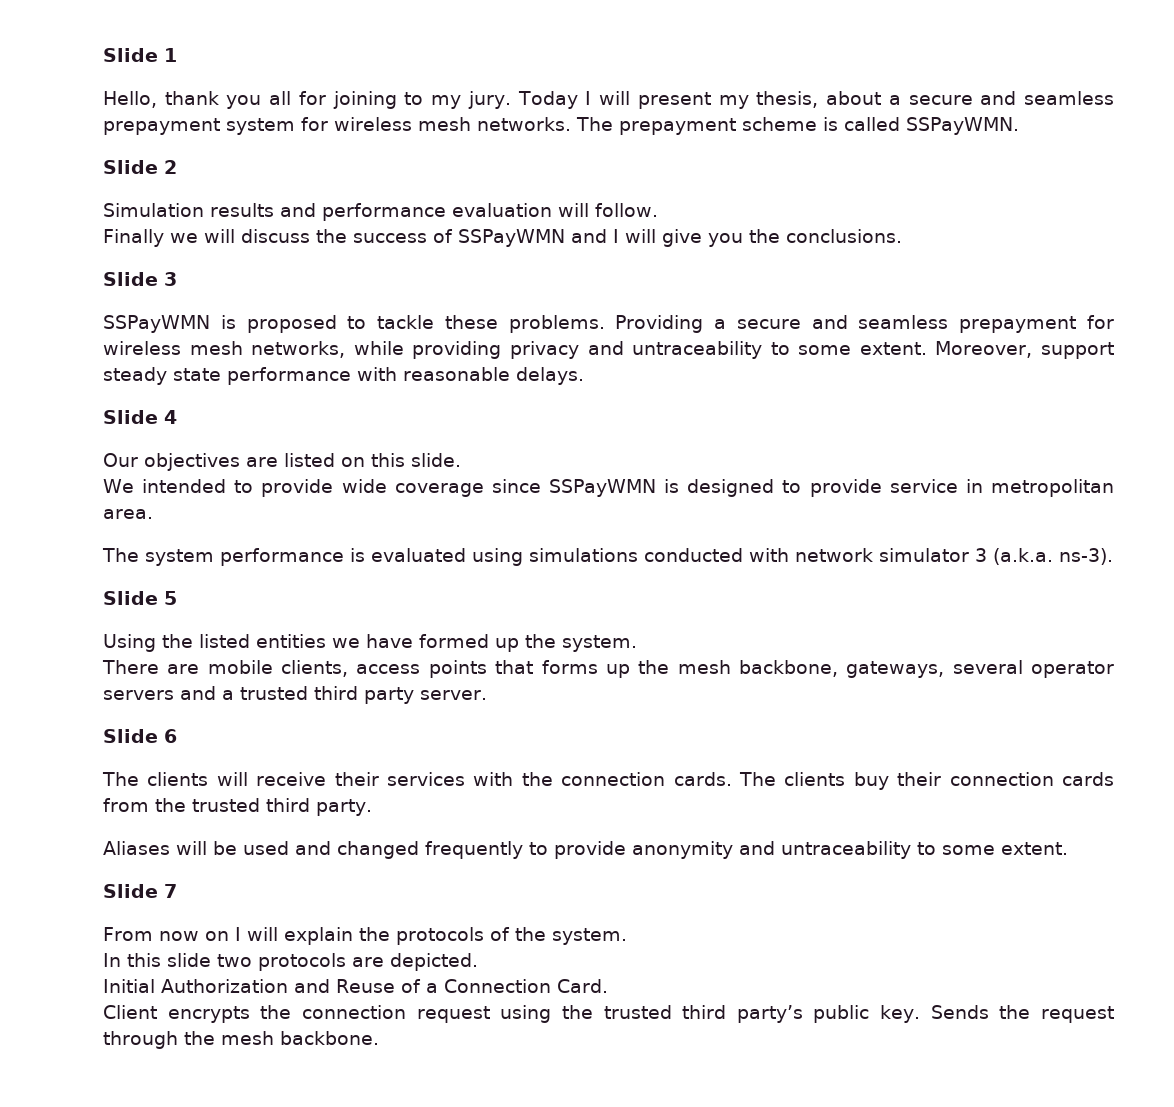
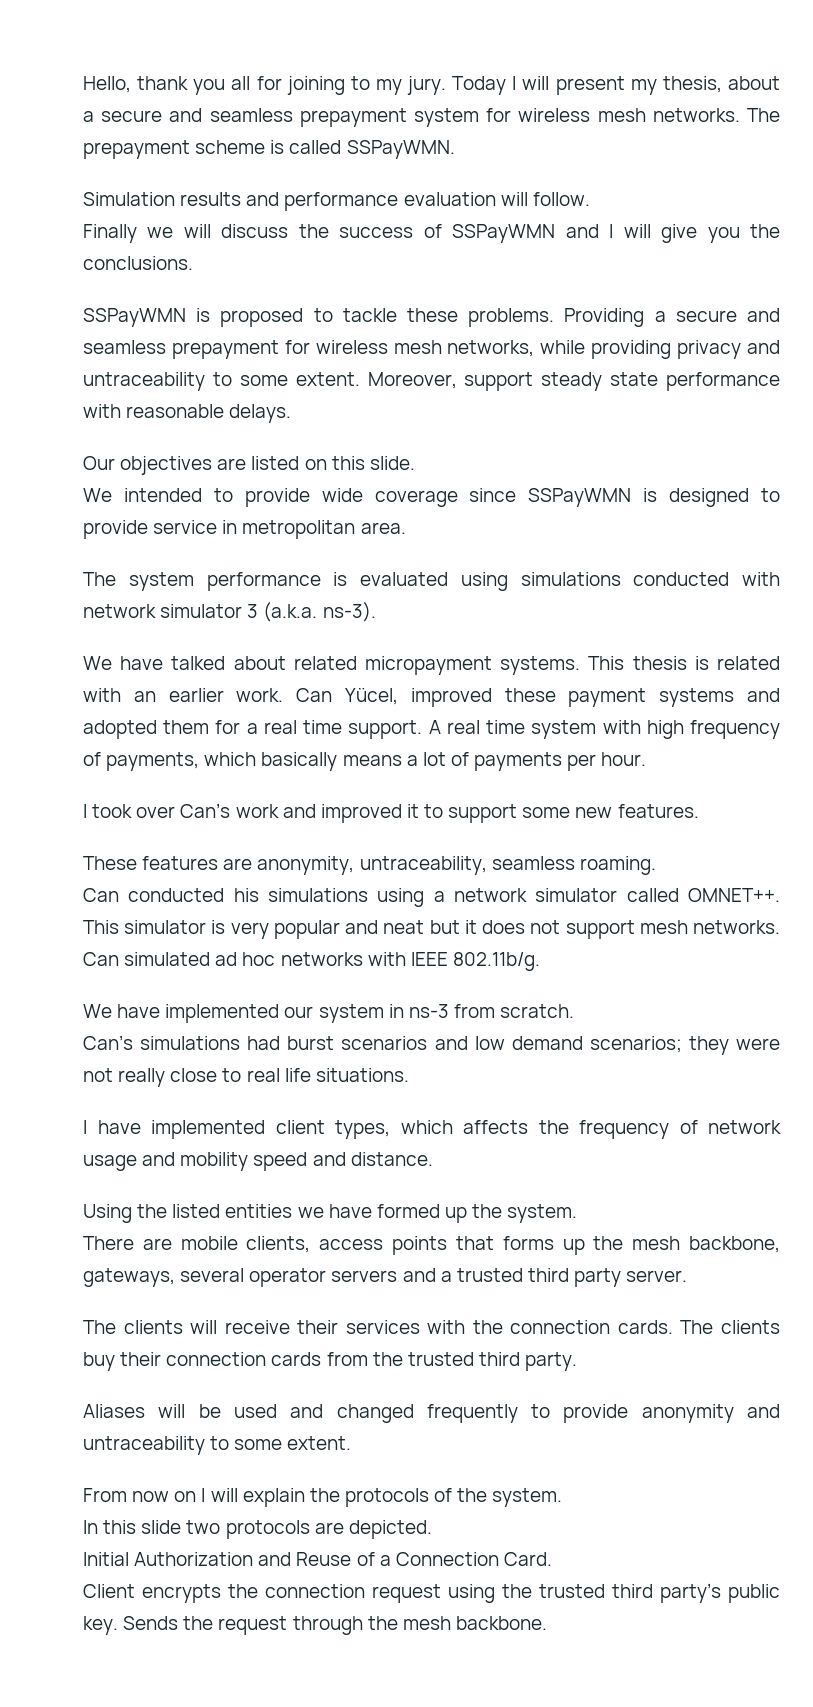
[103,48,177,62] Slide 1 // -> (83, 84) none
[103,160,177,174] // Slide 2 -> (455, 149) none
[103,272,177,286] // Slide 3 -> (193, 263) none
[103,410,177,424] // Slide 4 -> (292, 413) none
[103,591,177,605] Slide 5 -> [83,656,781,675] [83,688,780,707] [83,720,781,739] [83,752,647,771] [83,803,699,823] [83,856,656,875] [83,888,780,907] [83,920,780,939] [83,952,540,971] [83,1004,575,1023] [83,1035,781,1055] [83,1068,409,1087] [83,1120,781,1139] [83,1152,433,1171] We have talked about related micropayment systems. This thesis is related with an earlier work. Can Yücel, improved these payment systems and adopted them for a real time support. A real time system with high frequency of payments, which basically means a lot of payments per hour. // I took over Can’s work and improved it to support some new features. // These features are anonymity, untraceability, seamless roaming. // Can conducted his simulations using a network simulator called OMNET++. This simulator is very popular and neat but it does not support mesh networks. Can simulated ad hoc networks with IEEE 802.11b/g. // We have implemented our system in ns-3 from scratch. // Can’s simulations had burst scenarios and low demand scenarios; they were not really close to real life situations. // I have implemented client types, which affects the frequency of network usage and mobility speed and distance.
[103,729,177,743] // Slide 6 -> (688, 1276) none
[103,884,177,898] // Slide 7 -> (352, 1443) none

